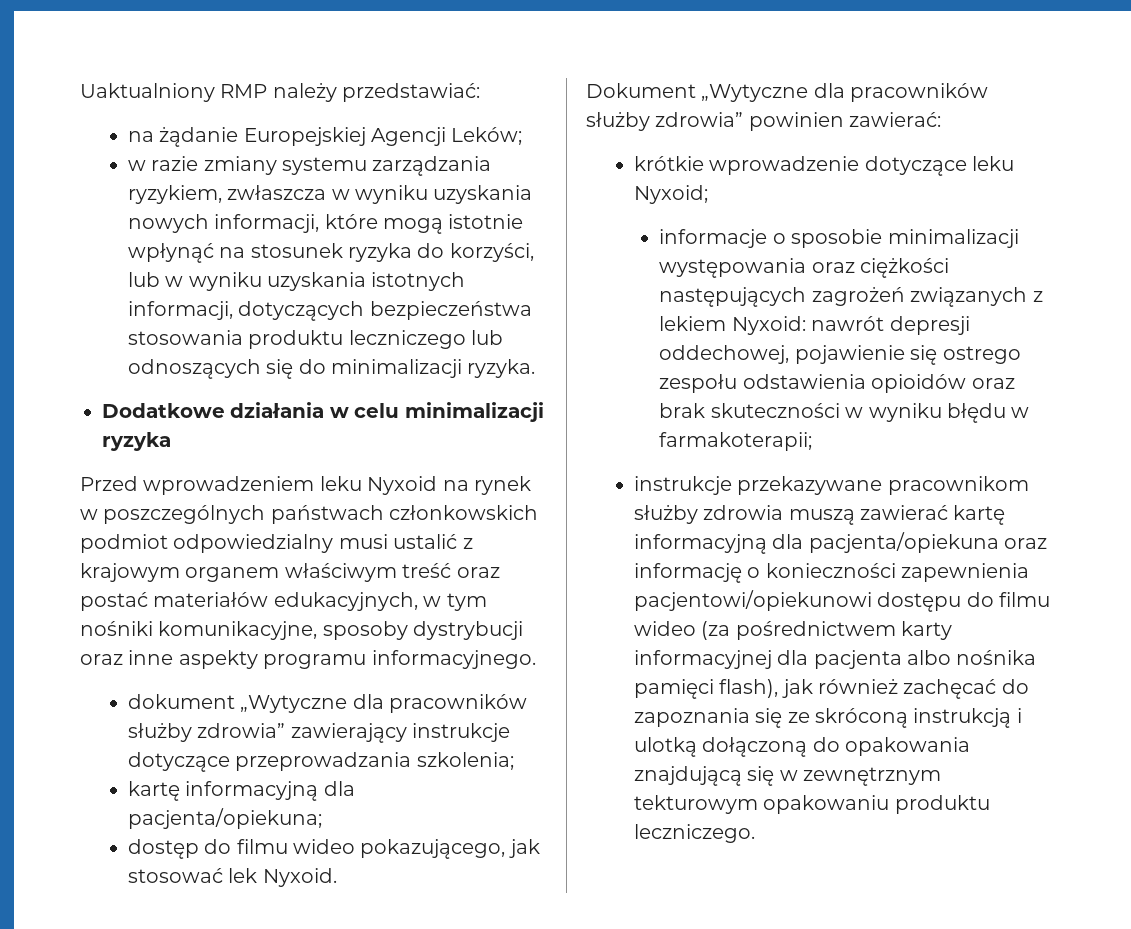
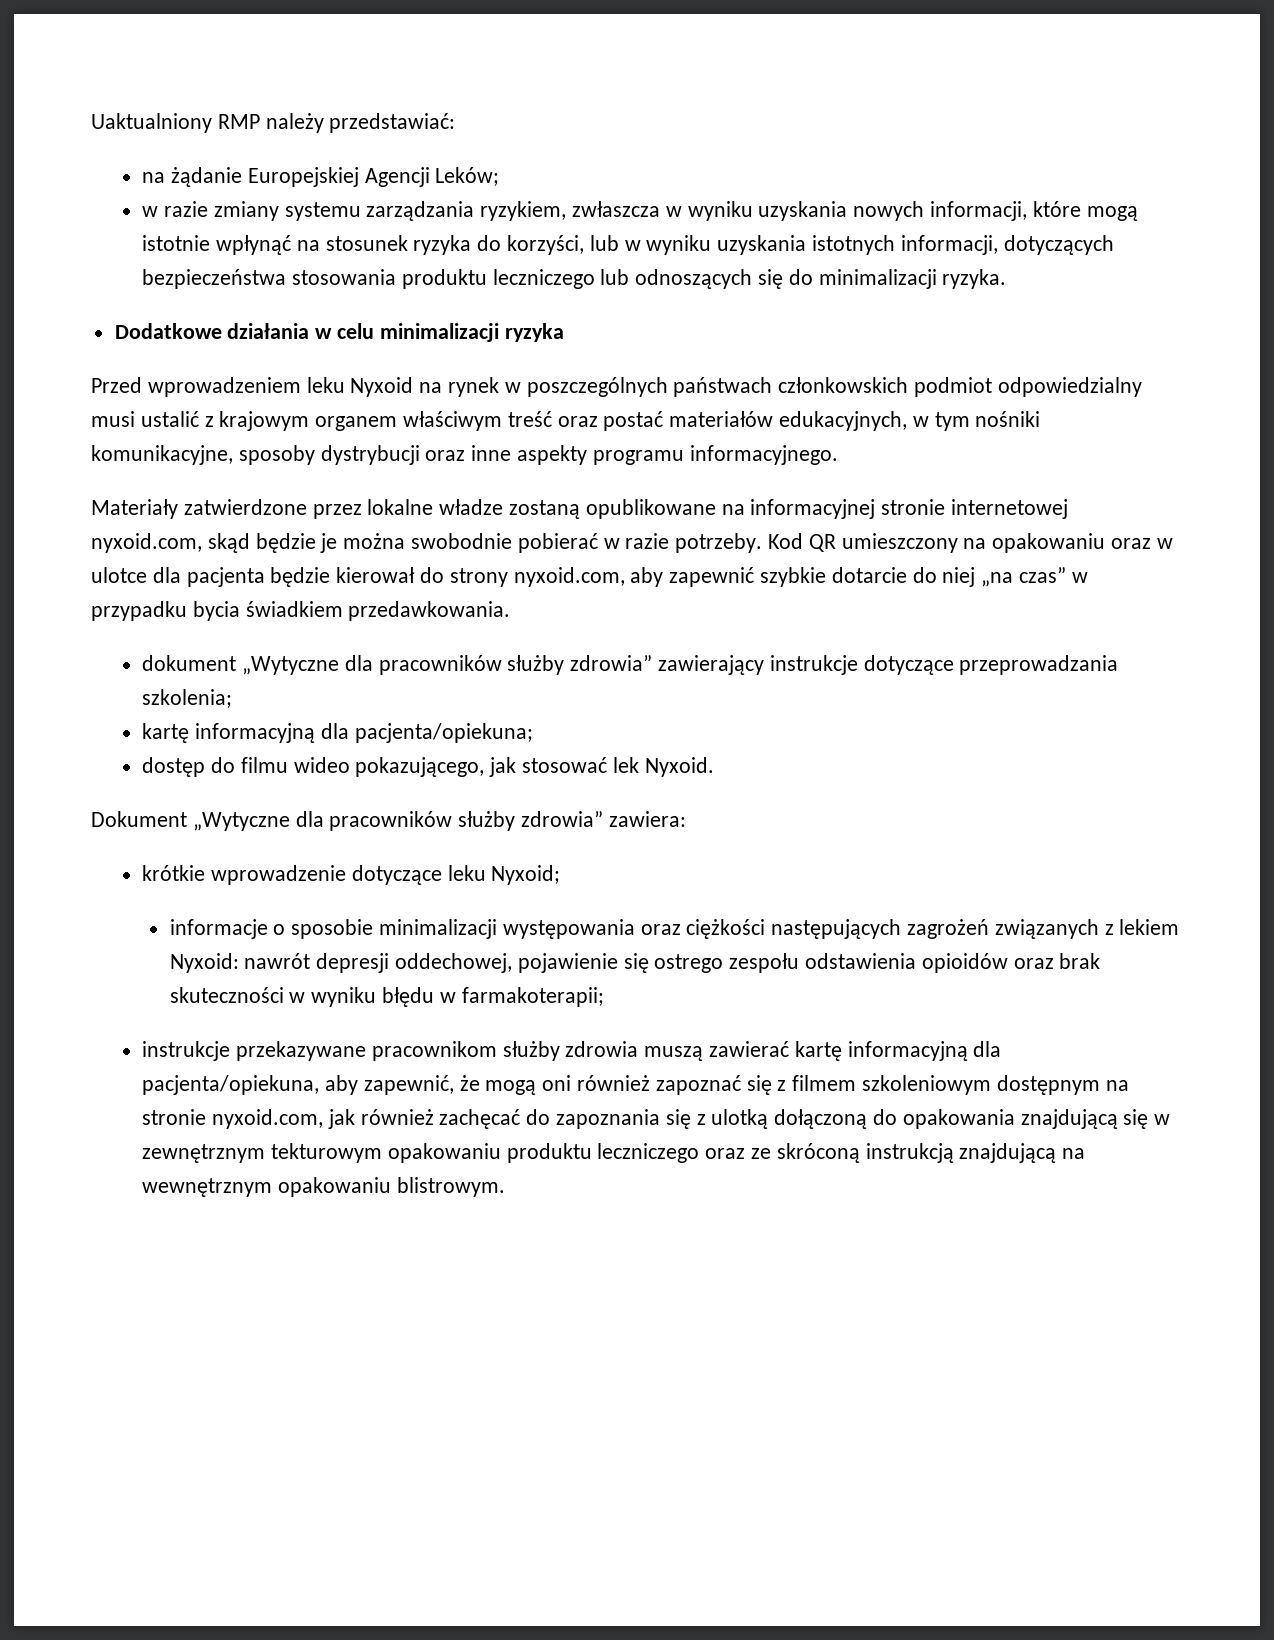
(536, 659) none -> [91,499,1069,519] [91,533,1173,553] [91,567,1088,587] [91,601,511,621] // Materiały zatwierdzone przez lokalne władze zostaną opublikowane na informacyjnej stronie internetowej nyxoid.com, skąd będzie je można swobodnie pobierać w razie potrzeby. Kod QR umieszczony na opakowaniu oraz w ulotce dla pacjenta będzie kierował do strony nyxoid.com, aby zapewnić szybkie dotarcie do niej „na czas” w przypadku bycia świadkiem przedawkowania.
[748,112,942,131] powinien zawierać: -> [608,811,686,827] zawiera:
[808,532,1047,553] [633,563,1029,583] [633,590,1050,612] [633,621,952,640] [633,650,1037,669] [633,679,779,699] pacjenta/opiekuna oraz informację o konieczności zapewnienia pacjentowi/opiekunowi dostępu do filmu wideo (za pośrednictwem karty informacyjnej dla pacjenta albo nośnika pamięci flash), -> [142,1075,1129,1095] [142,1109,323,1129] pacjenta/opiekuna, aby zapewnić, że mogą oni również zapoznać się z filmem szkoleniowym dostępnym na stronie nyxoid.com,
[787,708,1022,728] ze skróconą instrukcją i -> [696,1114,706,1125] z
[633,824,755,843] leczniczego. -> [597,1143,1086,1163] [142,1177,505,1197] leczniczego oraz ze skróconą instrukcją znajdującą na wewnętrznym opakowaniu blistrowym.

